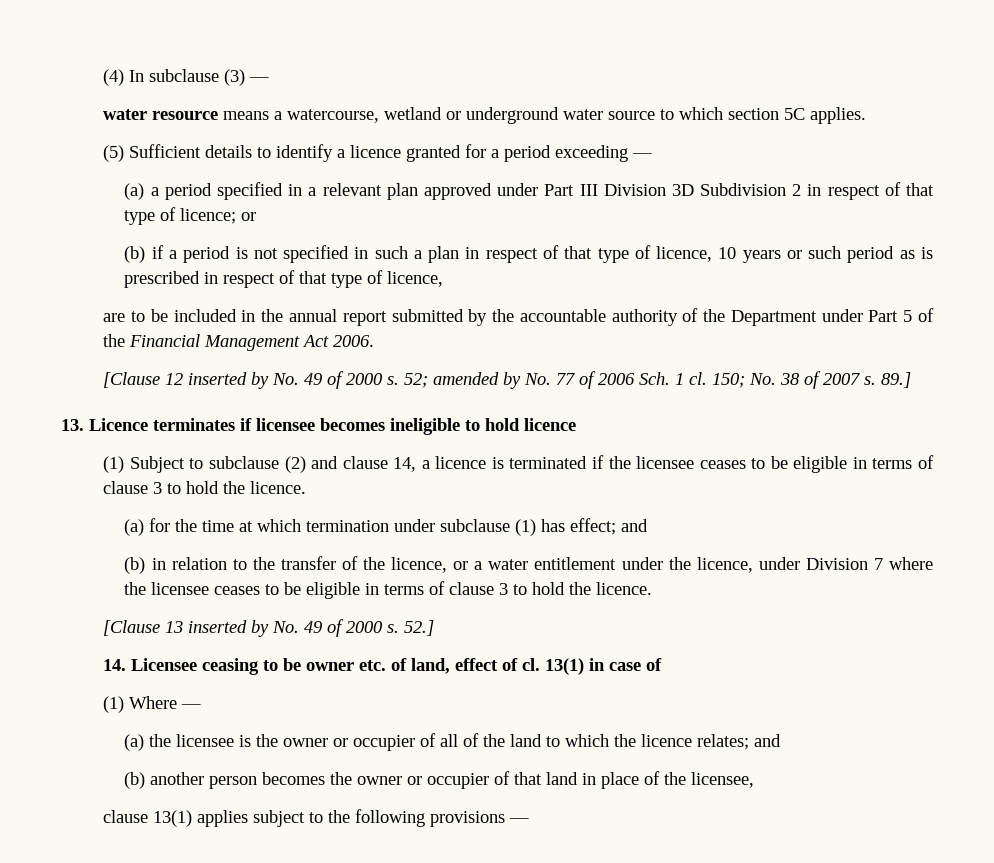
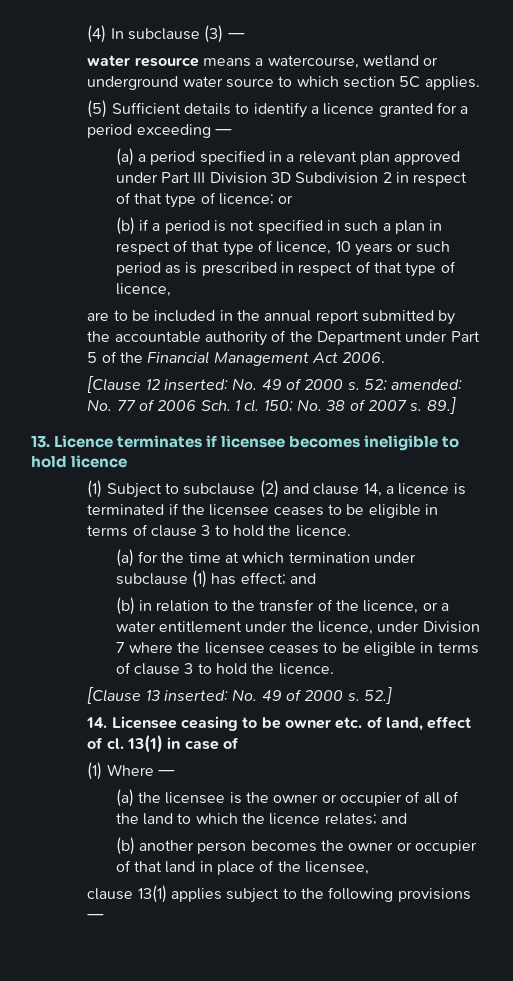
[188,372,270,389] inserted by -> [164,379,229,390] inserted:
[433,372,522,389] amended by -> [391,379,463,390] amended:
[188,620,270,637] inserted by -> [164,690,229,701] inserted:

